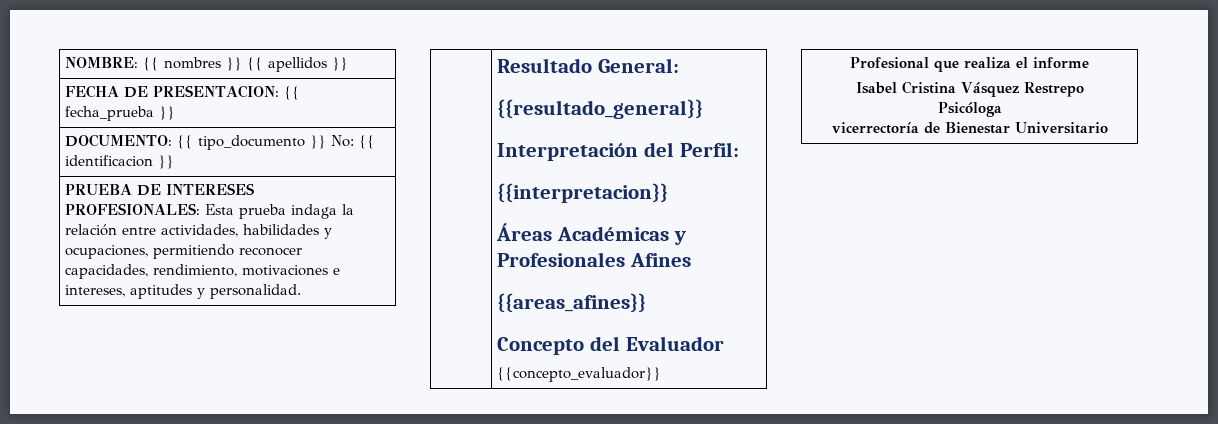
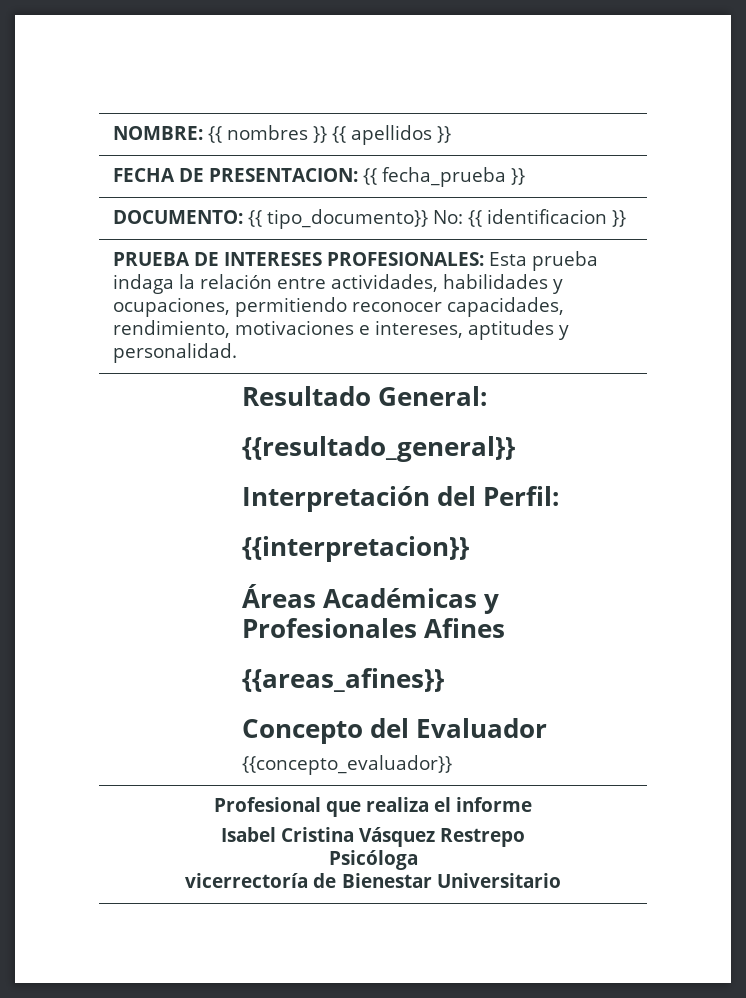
[198,135,327,150] tipo_documento }} -> [266,209,428,229] tipo_documento}}

